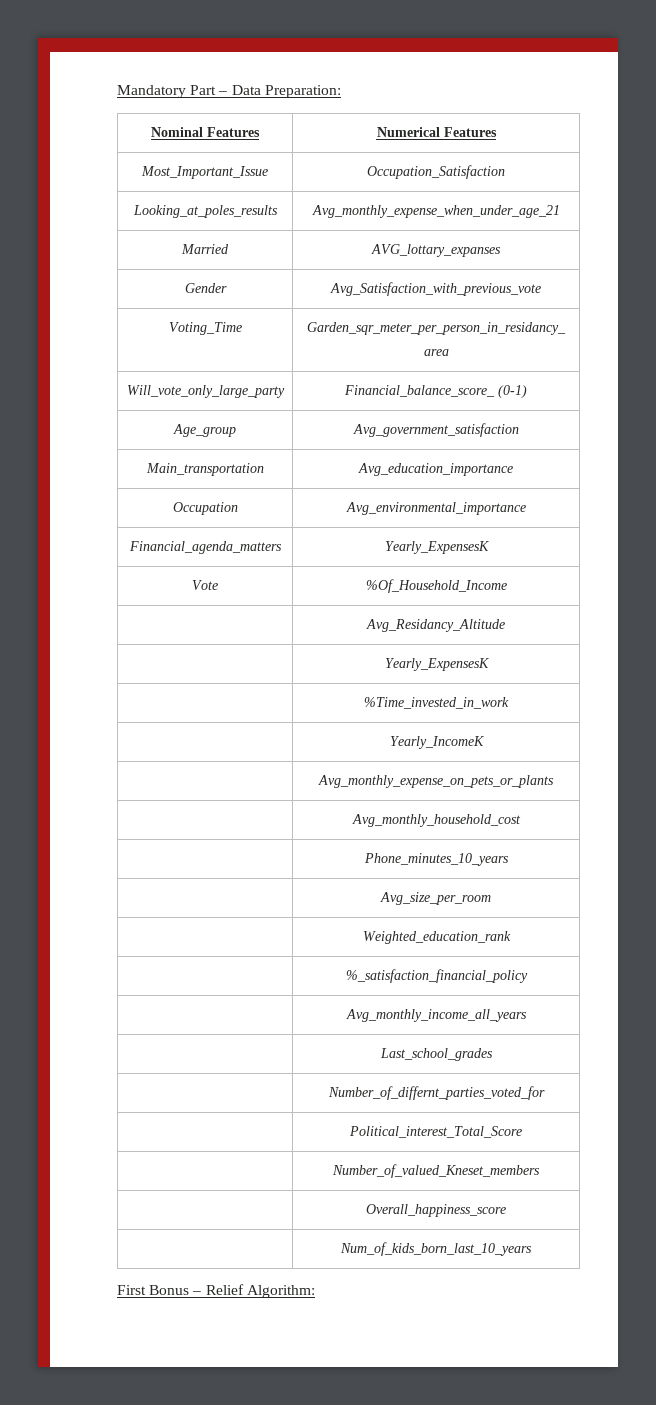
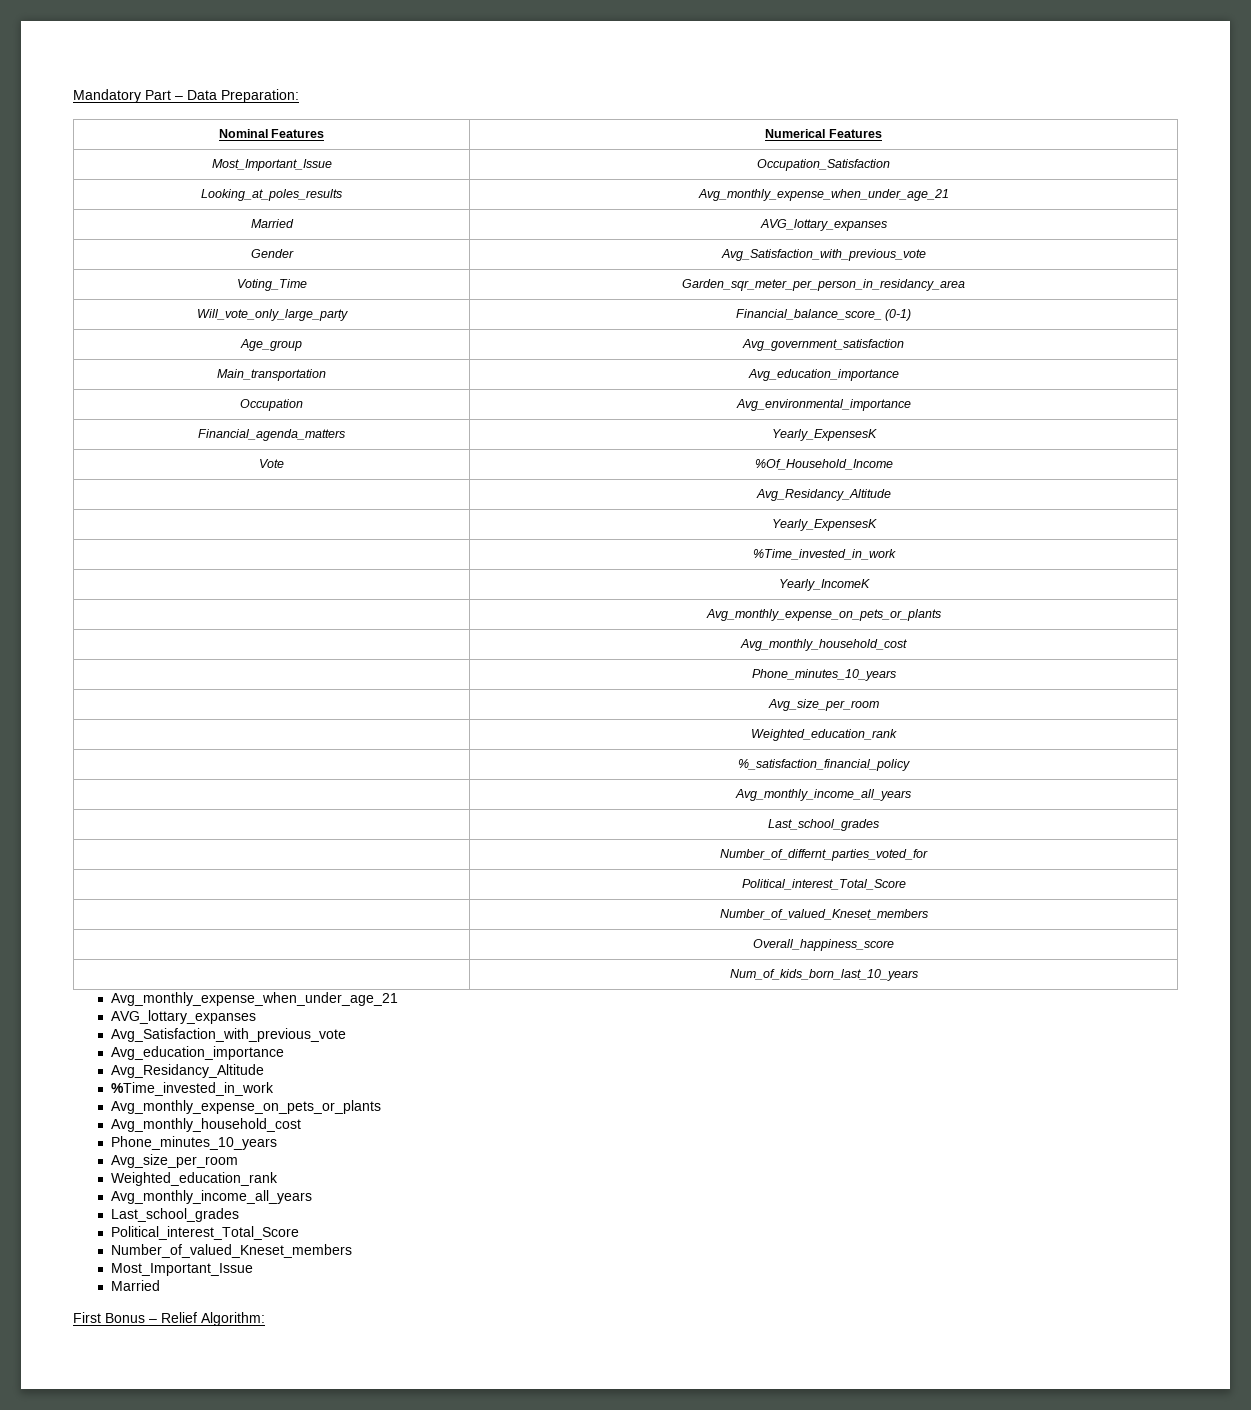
(532, 1249) none -> [110,992,398,1006] [110,1010,256,1024] [110,1028,346,1042] [110,1046,284,1060] [110,1064,264,1078] [110,1082,274,1096] [110,1100,381,1114] [110,1118,301,1132] [110,1136,277,1150] [110,1154,238,1168] [110,1172,278,1186] [110,1190,312,1204] [110,1208,239,1222] [110,1226,299,1240] [110,1244,352,1258] [110,1263,253,1276] [110,1280,160,1291] // Avg_monthly_expense_when_under_age_21 // AVG_lottary_expanses // Avg_Satisfaction_with_previous_vote // Avg_education_importance // Avg_Residancy_Altitude // %Time_invested_in_work // Avg_monthly_expense_on_pets_or_plants // Avg_monthly_household_cost // Phone_minutes_10_years // Avg_size_per_room // Weighted_education_rank // Avg_monthly_income_all_years // Last_school_grades // Political_interest_Total_Score // Number_of_valued_Kneset_members // Most_Important_Issue // Married

